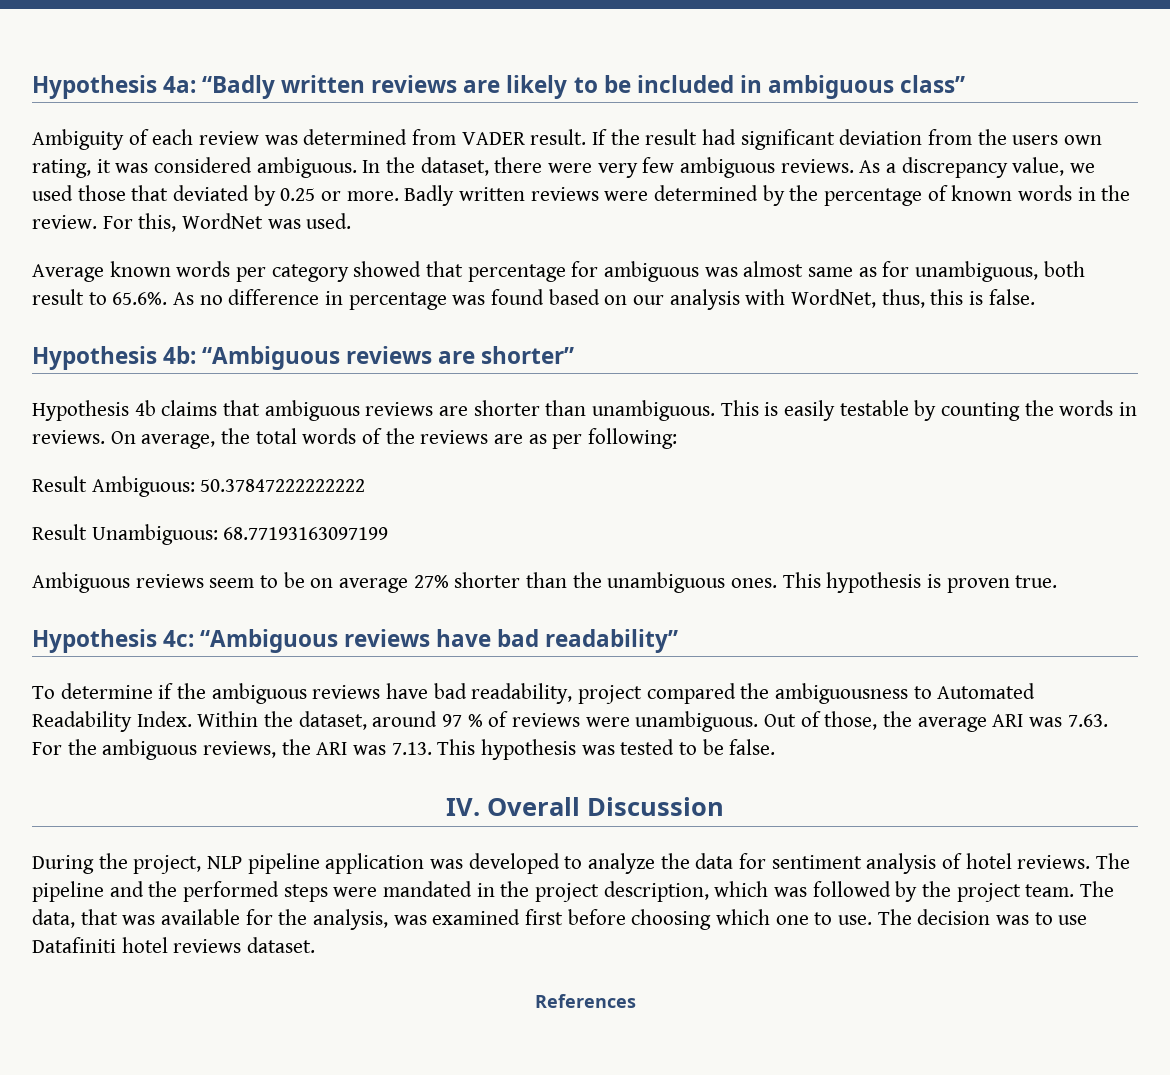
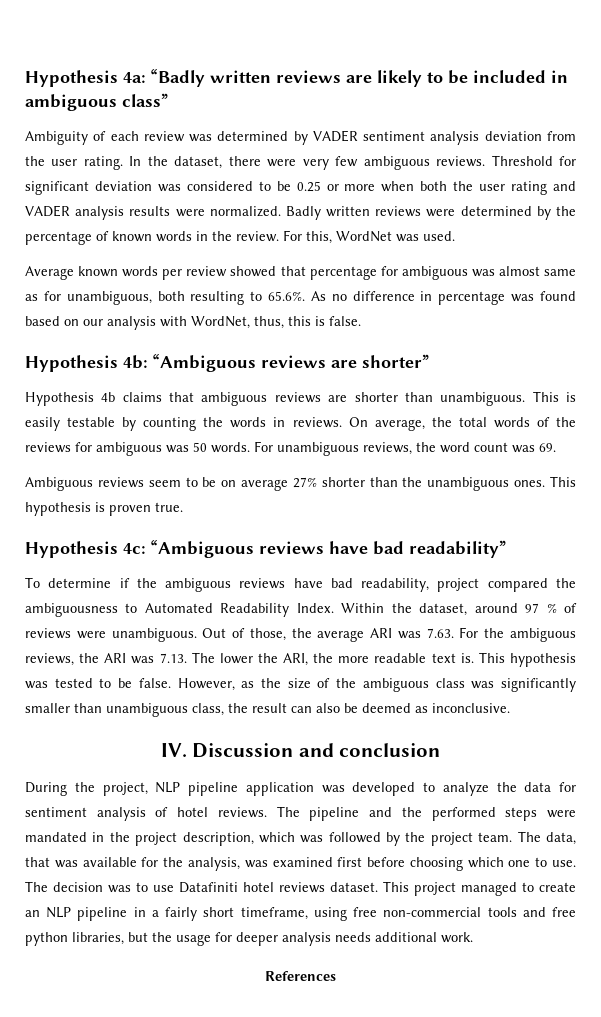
[412,129,1103,150] [32,157,357,178] from VADER result. If the result had significant deviation from the users own rating, it was considered ambiguous. -> [293,130,576,145] [25,156,123,170] by VADER sentiment analysis deviation from the user rating.
[859,157,1096,178] [32,185,399,206] As a discrepancy value, we used those that deviated by 0.25 or more. -> [491,155,576,166] [25,181,577,195] [25,205,281,220] Threshold for significant deviation was considered to be 0.25 or more when both the user rating and VADER analysis results were normalized.
[271,264,349,282] category -> [186,266,228,277] review
[32,289,84,305] result -> [190,291,245,305] resulting
[494,428,678,449] [32,476,366,497] [32,524,389,545] are as per following: // Result Ambiguous: 50.37847222222222 // Result Unambiguous: 68.77193163097199 -> [75,441,556,456] for ambiguous was 50 words. For unambiguous reviews, the word count was 69.
(432, 748) none -> [191,652,474,666] The lower the ARI, the more readable text is.
(776, 747) none -> [177,678,576,692] [25,703,510,717] However, as the size of the ambiguous class was significantly smaller than unambiguous class, the result can also be deemed as inconclusive.
[487,797,580,816] Overall -> (187, 750) none
(724, 806) none -> [298,743,441,757] and conclusion
(316, 945) none -> [383,881,576,896] [25,907,576,921] [25,932,473,946] This project managed to create an NLP pipeline in a fairly short timeframe, using free non-commercial tools and free python libraries, but the usage for deeper analysis needs additional work.

